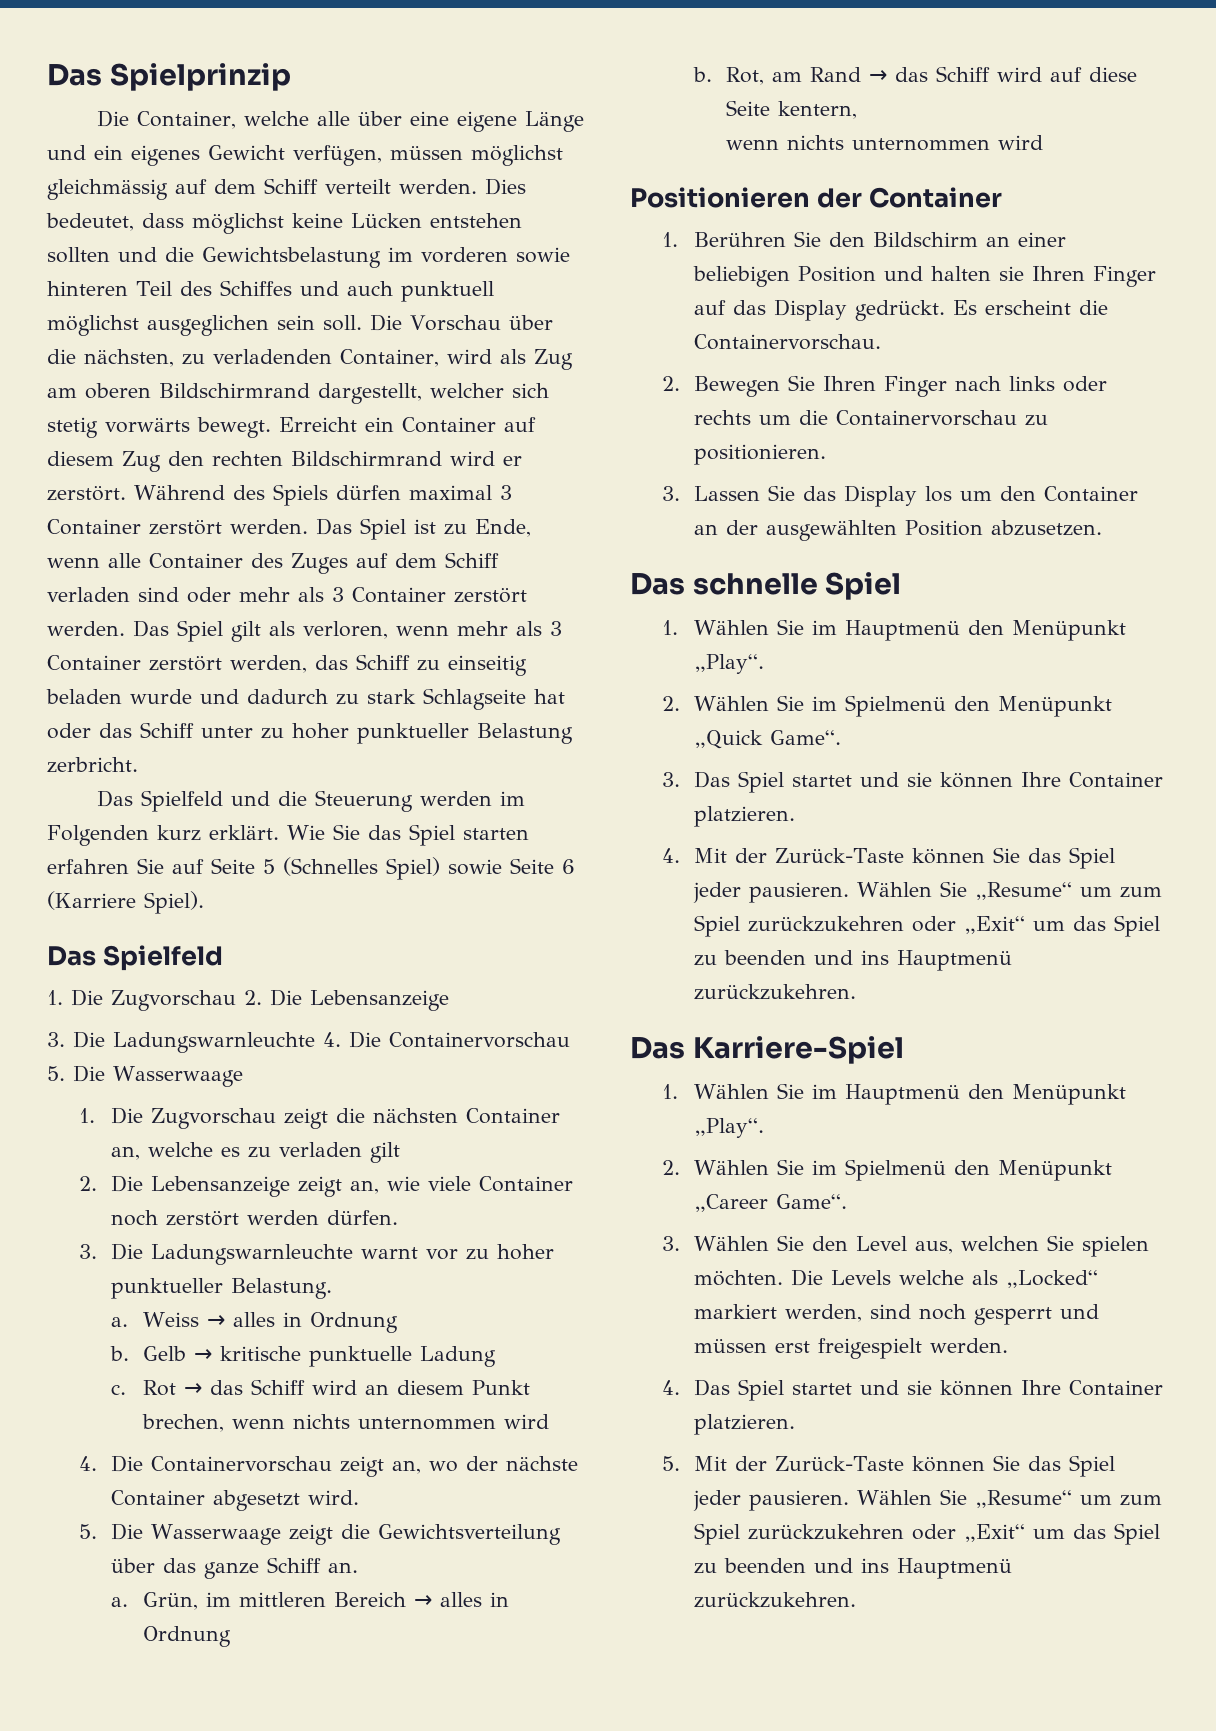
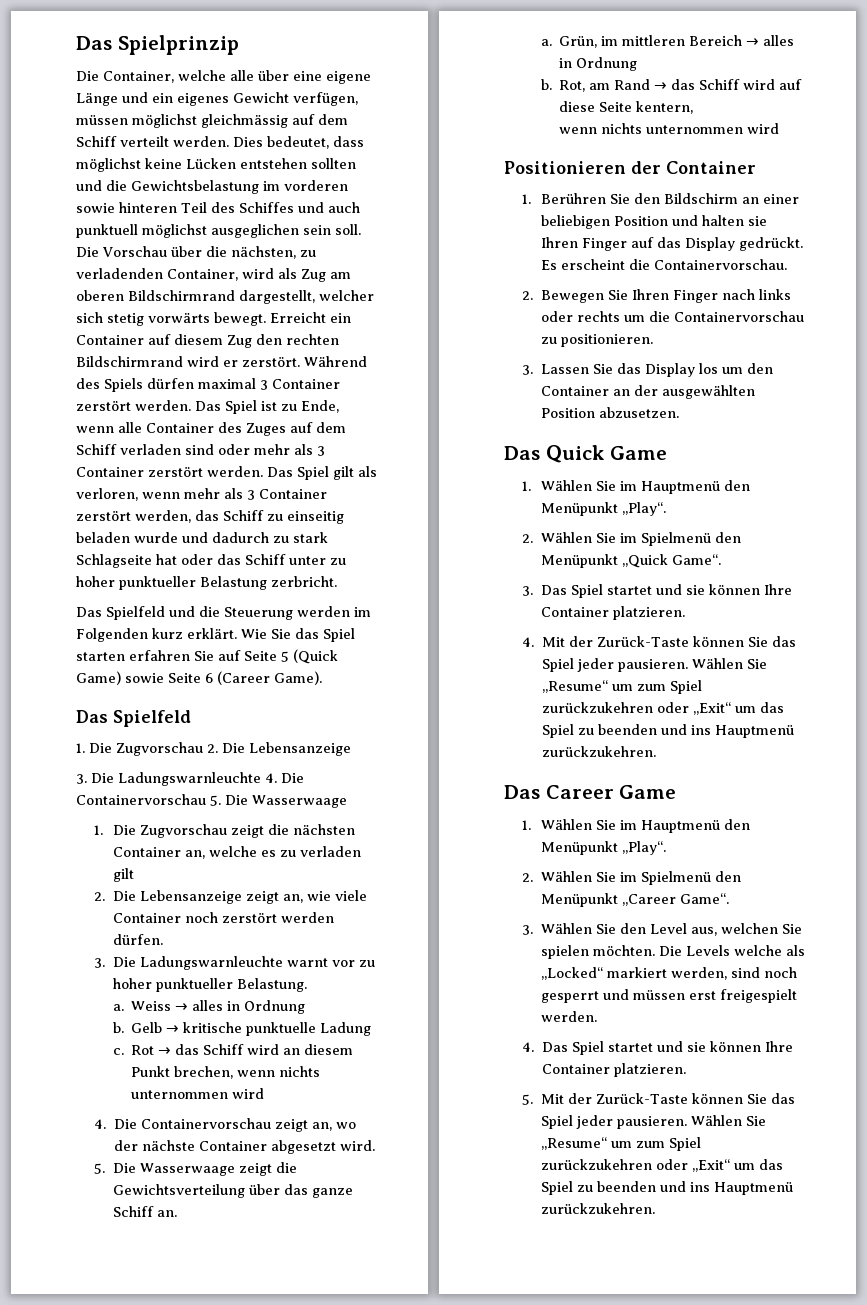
[283,857,440,880] (Schnelles Spiel) -> [293,649,338,664] [76,671,121,685] (Quick Game)
[47,891,204,914] (Karriere Spiel). -> [217,671,322,685] (Career Game).
[692,572,902,600] schnelle Spiel -> [545,445,668,463] Quick Game
[692,1036,904,1064] Karriere-Spiel -> [545,785,677,799] Career Game

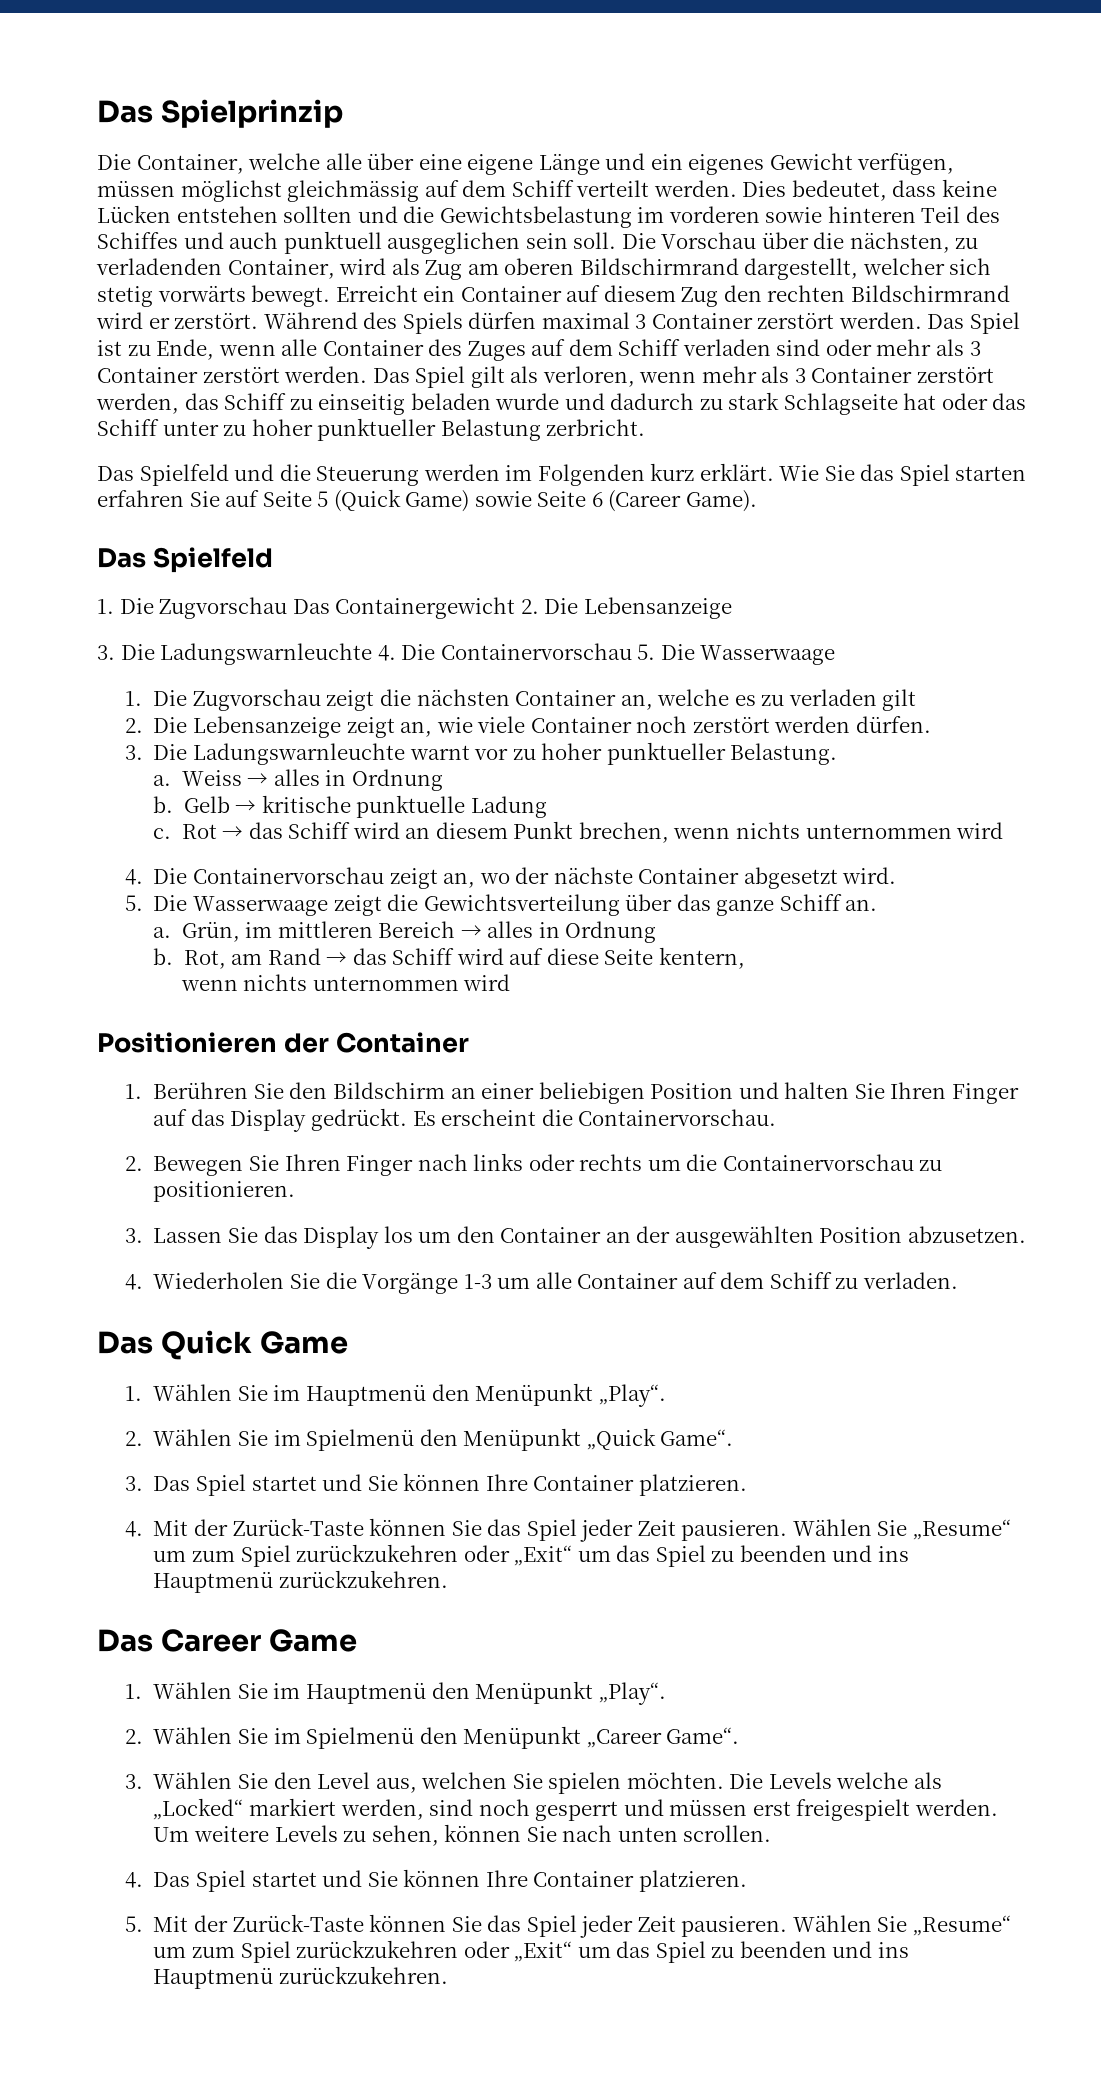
[76,158,141,172] möglichst -> (937, 188) none
[142,224,207,238] möglichst -> (382, 242) none
(203, 749) none -> [292,597,516,619] Das Containergewicht
[747,216,767,226] sie -> [854,1083,885,1099] Sie
(679, 412) none -> [125,1272,958,1294] // 4. Wiederholen Sie die Vorgänge 1-3 um alle Container auf dem Schiff zu verladen.
[685,585,705,595] sie -> [367,1475,398,1491] Sie
(614, 665) none -> [637,1520,676,1536] Zeit
(597, 1016) none -> [153,1824,772,1846] Um weitere Levels zu sehen, können Sie nach unten scrollen.
[686,1042,706,1052] sie -> [367,1871,398,1887] Sie
(613, 1122) none -> [637,1916,676,1932] Zeit

